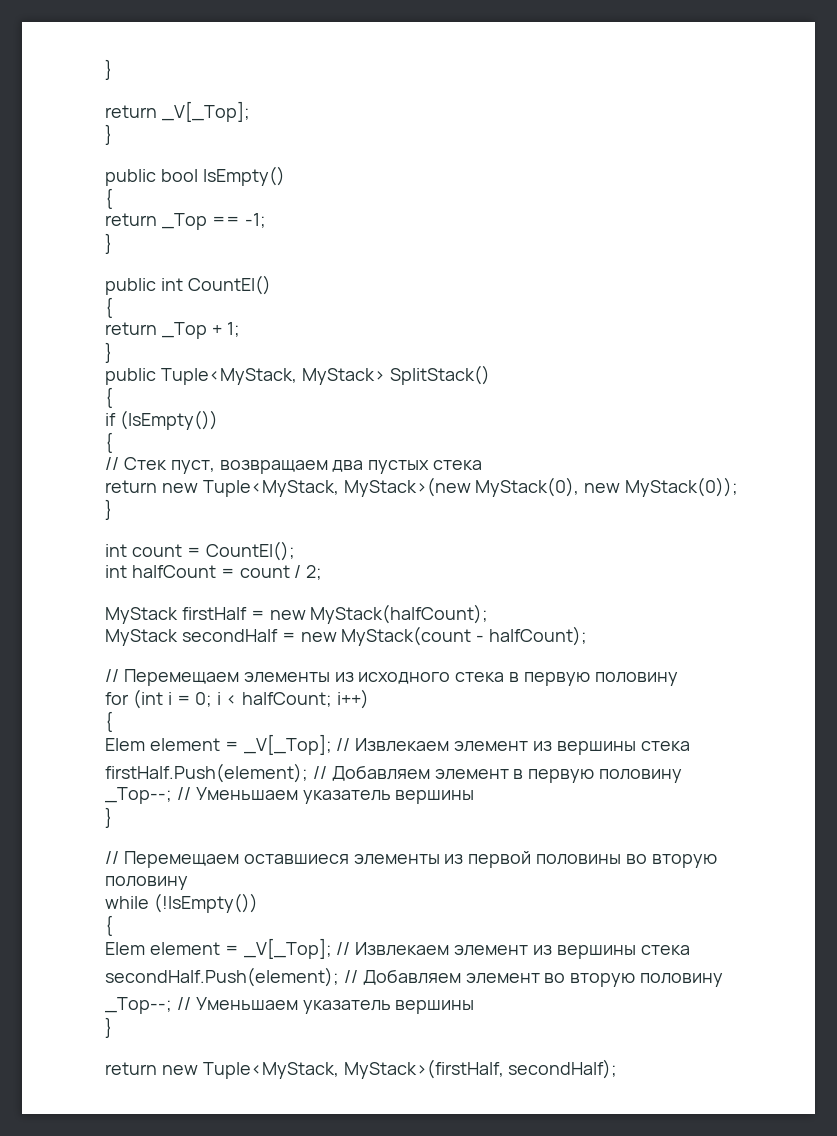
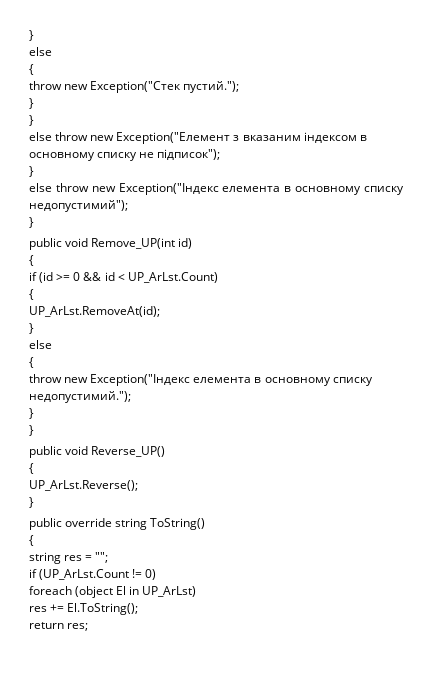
[105,59,113,80] [105,101,250,122] [105,124,113,145] [105,166,285,186] [105,188,113,209] [105,213,266,230] [105,233,113,254] [105,275,271,295] [105,297,113,318] [105,322,240,339] [105,342,113,363] [105,365,490,385] [105,387,113,408] [105,410,218,430] [105,432,113,453] [105,457,483,474] [105,477,739,497] [105,499,113,520] [105,541,295,561] [105,565,323,580] [105,604,489,624] [105,626,588,646] [105,669,678,686] [105,689,369,709] [105,711,113,732] [105,734,690,755] [105,763,683,783] [105,787,475,804] [105,807,113,828] [105,851,717,868] [105,876,188,890] [105,893,258,913] [105,915,113,936] [105,938,690,959] [105,967,724,987] [105,997,475,1014] [105,1017,113,1038] [105,1059,618,1079] } // return _V[_Top]; // } // public bool IsEmpty() // { // return _Top == -1; // } // public int CountEl() // { // return _Top + 1; // } // public Tuple<MyStack, MyStack> SplitStack() // { // if (IsEmpty()) // { // // Стек пуст, возвращаем два пустых стека // return new Tuple<MyStack, MyStack>(new MyStack(0), new MyStack(0)); // } // int count = CountEl(); // int halfCount = count / 2; // MyStack firstHalf = new MyStack(halfCount); // MyStack secondHalf = new MyStack(count - halfCount); // // Перемещаем элементы из исходного стека в первую половину // for (int i = 0; i < halfCount; i++) // { // Elem element = _V[_Top]; // Извлекаем элемент из вершины стека // firstHalf.Push(element); // Добавляем элемент в первую половину // _Top--; // Уменьшаем указатель вершины // } // // Перемещаем оставшиеся элементы из первой половины во вторую половину // while (!IsEmpty()) // { // Elem element = _V[_Top]; // Извлекаем элемент из вершины стека // secondHalf.Push(element); // Добавляем элемент во вторую половину // _Top--; // Уменьшаем указатель вершины // } // return new Tuple<MyStack, MyStack>(firstHalf, secondHalf); -> [29,30,34,41] [29,47,52,56] [29,64,34,75] [29,81,240,93] [29,98,34,109] [29,115,34,126] [29,132,367,144] [29,149,221,161] [29,166,34,177] [29,183,404,195] [29,200,128,212] [29,217,34,228] [29,238,193,250] [29,255,34,266] [29,272,218,283] [29,289,34,300] [29,306,160,317] [29,323,34,334] [29,340,52,349] [29,357,34,368] [29,374,373,386] [29,391,131,403] [29,408,34,419] [29,425,34,436] [29,446,166,458] [29,463,34,474] [29,480,138,491] [29,497,34,508] [29,518,206,530] [29,535,34,546] [29,552,109,564] [29,569,157,580] [29,586,197,598] [29,603,139,615] [29,622,89,631] } // else // { // throw new Exception("Стек пустий."); // } // } // else throw new Exception("Елемент з вказаним індексом в основному списку не підписок"); // } // else throw new Exception("Індекс елемента в основному списку недопустимий"); // } // public void Remove_UP(int id) // { // if (id >= 0 && id < UP_ArLst.Count) // { // UP_ArLst.RemoveAt(id); // } // else // { // throw new Exception("Індекс елемента в основному списку недопустимий."); // } // } // public void Reverse_UP() // { // UP_ArLst.Reverse(); // } // public override string ToString() // { // string res = ""; // if (UP_ArLst.Count != 0) // foreach (object El in UP_ArLst) // res += El.ToString(); // return res;

